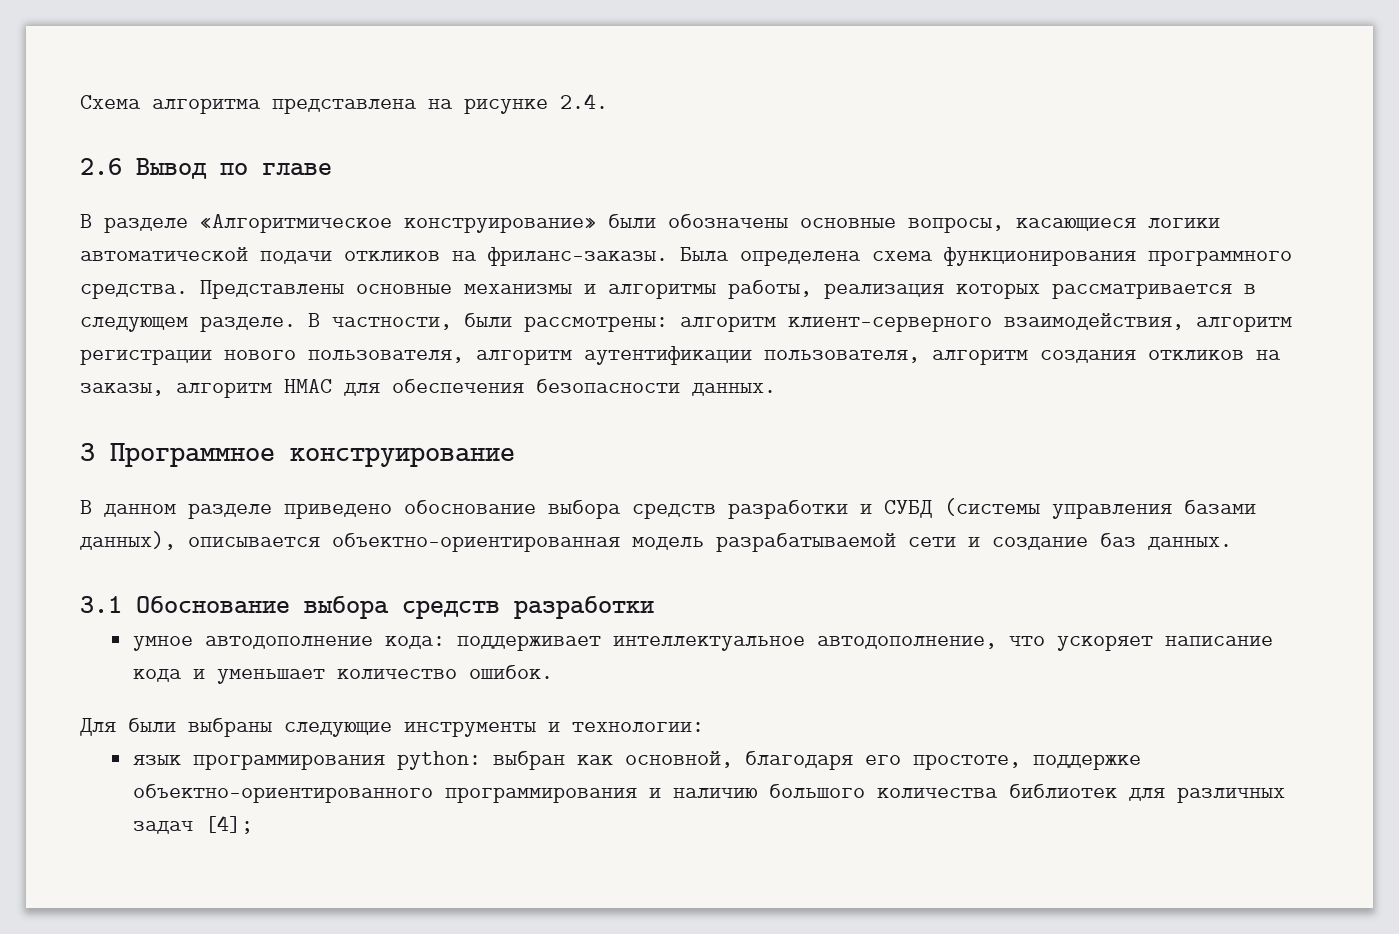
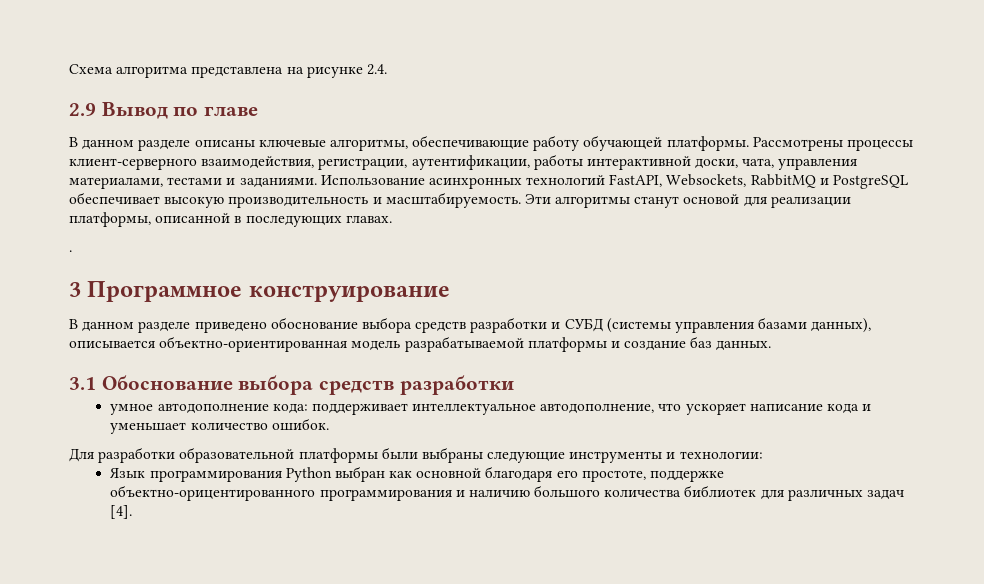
[80,158,122,175] 2.6 -> [69,103,96,116] 2.9
[104,214,1220,233] [80,247,1292,266] [80,280,1256,299] [80,313,1292,332] [80,346,1281,365] [80,379,776,398] разделе «Алгоритмическое конструирование» были обозначены основные вопросы, касающиеся логики автоматической подачи откликов на фриланс-заказы. Была определена схема функционирования программного средства. Представлены основные механизмы и алгоритмы работы, реализация которых рассматривается в следующем разделе. В частности, были рассмотрены: алгоритм клиент-серверного взаимодействия, алгоритм регистрации нового пользователя, алгоритм аутентификации пользователя, алгоритм создания откликов на заказы, алгоритм HMAC для обеспечения безопасности данных. -> [82,135,914,151] [69,154,858,170] [69,174,909,189] [69,192,851,208] [69,212,392,227] [69,250,72,252] данном разделе описаны ключевые алгоритмы, обеспечивающие работу обучающей платформы. Рассмотрены процессы клиент-серверного взаимодействия, регистрации, аутентификации, работы интерактивной доски, чата, управления материалами, тестами и заданиями. Использование асинхронных технологий FastAPI, Websockets, RabbitMQ и PostgreSQL обеспечивает высокую производительность и масштабируемость. Эти алгоритмы станут основой для реализации платформы, описанной в последующих главах. // .
[908,537,956,547] сети -> [527,337,607,352] платформы
(116, 727) none -> [98,447,378,463] разработки образовательной платформы
[132,751,481,770] язык программирования python: -> [110,467,332,482] Язык программирования Python
[624,751,733,768] основной, -> [416,468,482,478] основной
[132,784,433,803] объектно-ориентированного -> [110,485,316,501] объектно-орицентированного
[204,815,253,834] [4]; -> [110,505,133,519] [4].

